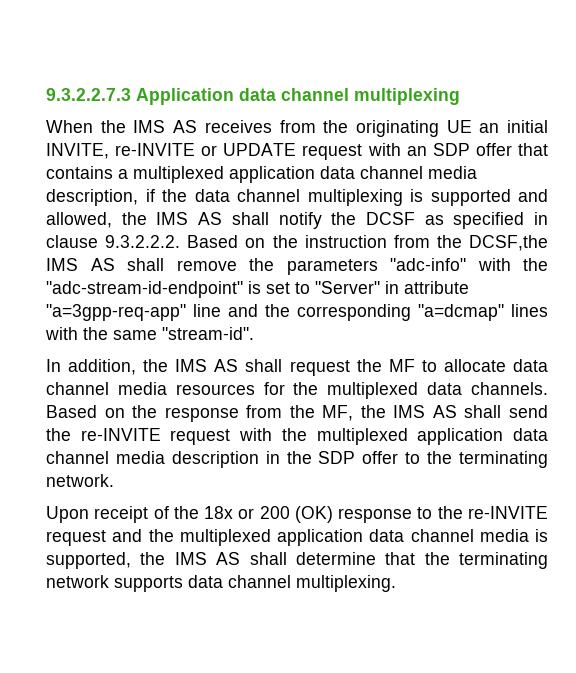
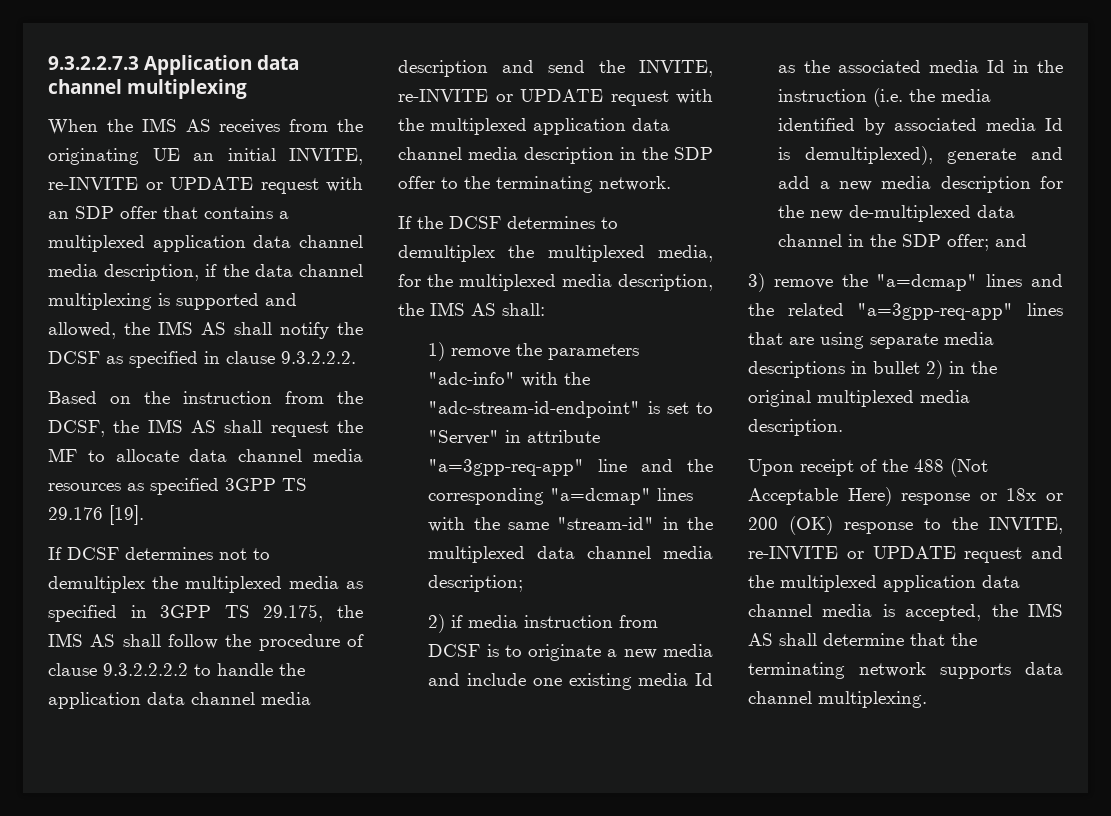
(181, 241) none -> (356, 357) //
[469,235,548,251] [46,258,164,271] DCSF,the IMS AS shall -> [48,419,363,437] [48,448,363,462] [48,478,307,495] [48,505,144,525] [48,547,270,560] [48,576,363,593] [48,604,363,622] [48,633,364,651] [48,663,305,676] [48,692,311,709] [398,60,713,77] [398,89,713,106] [398,118,670,135] [398,147,713,164] [398,176,671,193] [398,216,618,229] [398,245,713,262] [398,274,713,291] [398,302,545,316] [428,342,446,361] DCSF, the IMS AS shall request the MF to allocate data channel media resources as specified 3GPP TS 29.176 [19]. // If DCSF determines not to demultiplex the multiplexed media as specified in 3GPP TS 29.175, the IMS AS shall follow the procedure of clause 9.3.2.2.2.2 to handle the application data channel media description and send the INVITE, re-INVITE or UPDATE request with the multiplexed application data channel media description in the SDP offer to the terminating network. // If the DCSF determines to demultiplex the multiplexed media, for the multiplexed media description, the IMS AS shall: // 1)
[162,327,254,340] [46,359,548,376] [46,382,548,399] [46,405,548,422] [46,428,548,445] [46,451,549,468] [46,474,114,487] [46,506,199,523] "stream-id". // In addition, the IMS AS shall request the MF to allocate data channel media resources for the multiplexed data channels. Based on the response from the MF, the IMS AS shall send the re-INVITE request with the multiplexed application data channel media description in the SDP offer to the terminating network. // Upon receipt of the -> [557,517,713,530] [428,546,713,563] [428,575,524,592] [428,614,659,633] [428,644,713,661] [428,673,713,690] [778,60,1063,73] [778,88,992,107] [778,118,1063,135] [778,146,1063,165] [778,176,1063,193] [778,205,1016,222] [778,234,1028,251] [748,273,1063,292] [748,303,1063,320] [748,332,994,349] [748,360,997,379] [748,390,970,407] [748,419,843,436] [748,458,988,477] [748,487,997,506] "stream-id" in the multiplexed data channel media description; // 2) if media instruction from DCSF is to originate a new media and include one existing media Id as the associated media Id in the instruction (i.e. the media identified by associated media Id is demultiplexed), generate and add a new media description for the new de-multiplexed data channel in the SDP offer; and // 3) remove the "a=dcmap" lines and the related "a=3gpp-req-app" lines that are using separate media descriptions in bullet 2) in the original multiplexed media description. // Upon receipt of the 488 (Not Acceptable Here) response or
[467,506,548,519] re-INVITE -> [989,517,1063,534] [748,546,956,559] INVITE, re-INVITE or UPDATE
[46,552,131,569] supported, -> [905,604,982,621] accepted,

